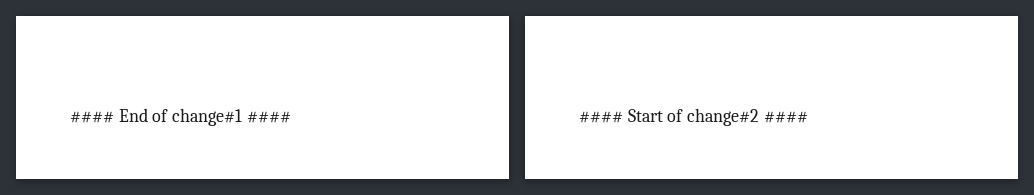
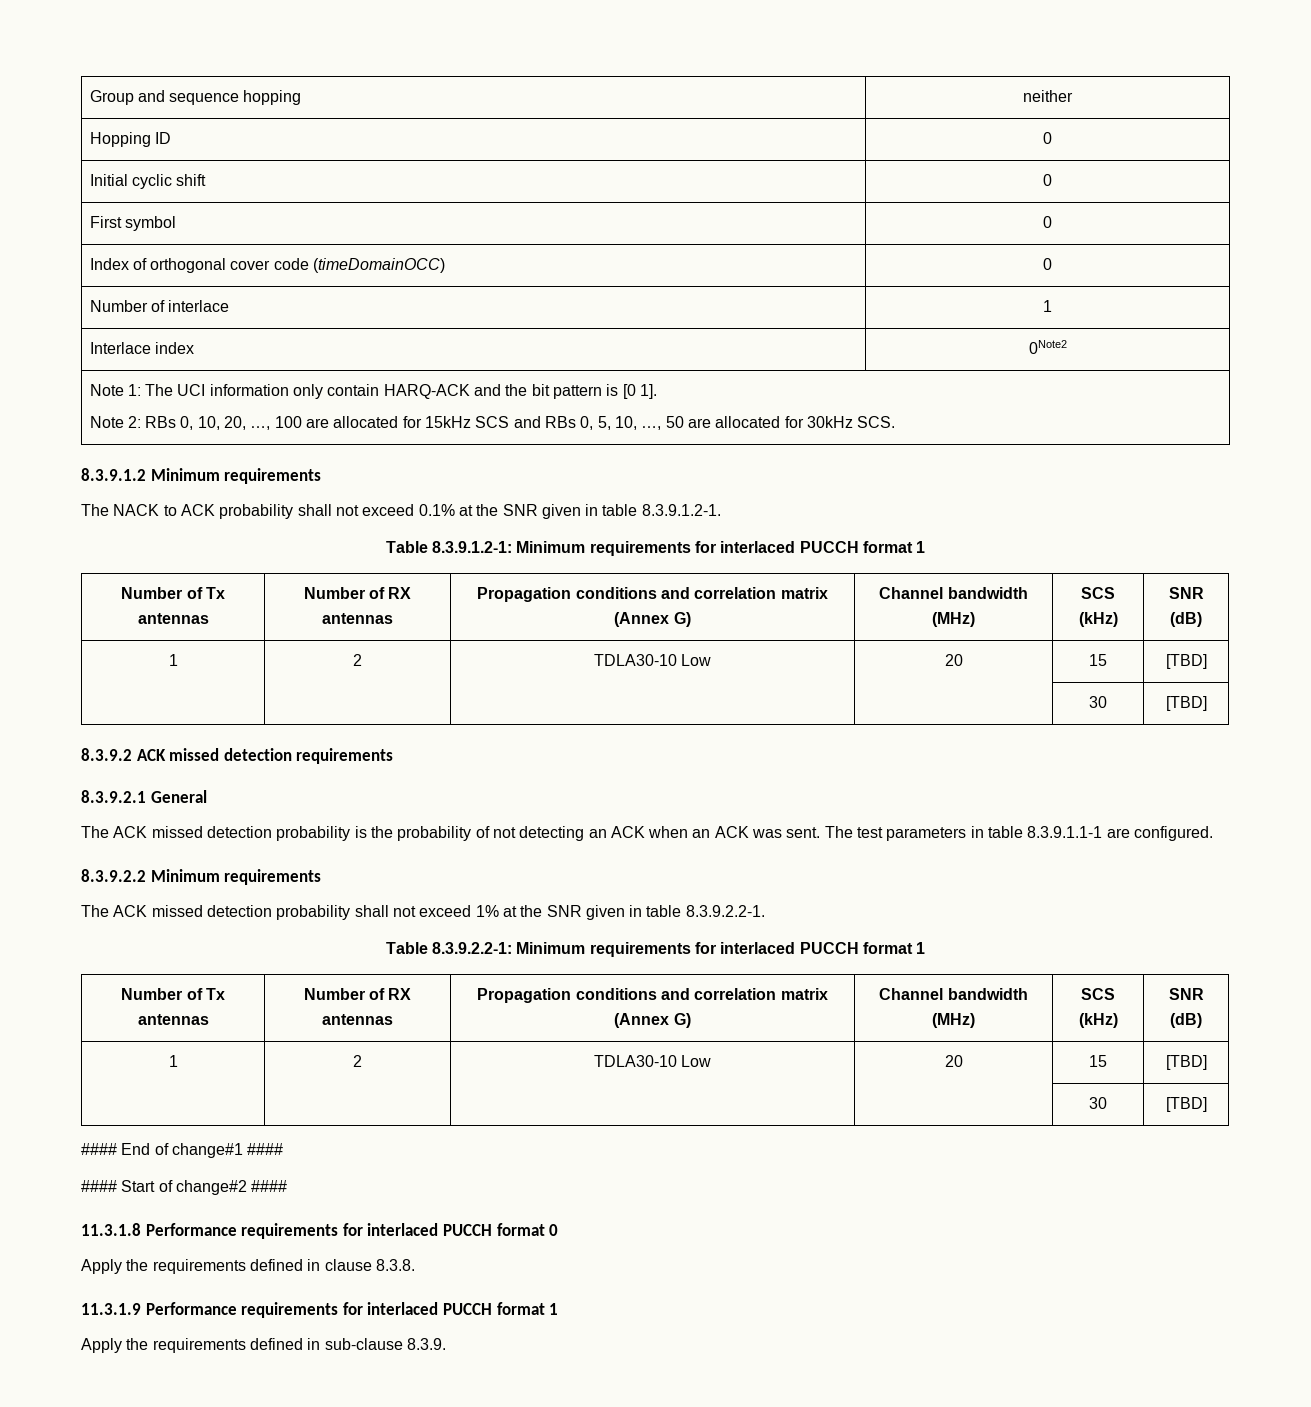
(70, 117) none -> [89,90,302,105] [1023,90,1073,102] [89,132,171,147] [1043,132,1052,144] [89,174,207,189] [1043,174,1052,186] [89,216,176,231] [1043,216,1052,228] [89,258,446,273] [1043,258,1052,270] [89,300,230,312] [1043,300,1052,312] [89,342,194,354] [1028,340,1067,354] [89,384,657,399] [89,416,896,430] [81,468,322,484] [81,504,721,519] [385,541,926,556] [121,587,225,599] [137,613,209,624] [303,587,412,599] [322,613,393,624] [477,587,828,602] [614,612,691,627] [879,587,1028,599] [932,612,975,627] [1081,587,1115,599] [1078,612,1118,627] [1168,587,1204,599] [1170,612,1202,627] [168,654,178,666] [353,654,362,666] [593,654,712,666] [944,654,963,666] [1089,654,1107,666] [1165,654,1207,669] [1089,696,1107,708] [1165,696,1207,711] [81,748,394,764] [81,790,207,803] [81,826,1214,841] [81,869,322,885] [81,905,765,920] [385,942,926,957] [121,988,225,1000] [137,1014,209,1025] [303,988,412,1000] [322,1014,393,1025] [477,988,828,1003] [614,1013,691,1028] [879,988,1028,1000] [932,1013,975,1028] [1081,988,1115,1000] [1078,1013,1118,1028] [1168,988,1204,1000] [1170,1013,1202,1028] [168,1055,178,1067] [353,1055,362,1067] [593,1055,712,1067] [944,1055,963,1067] [1089,1055,1107,1067] [1165,1055,1207,1070] [1089,1097,1107,1109] [1165,1097,1207,1112] Group and sequence hopping | neither // Hopping ID | 0 // Initial cyclic shift | 0 // First symbol | 0 // Index of orthogonal cover code (timeDomainOCC) | 0 // Number of interlace | 1 // Interlace index | 0Note2 // Note 1: The UCI information only contain HARQ-ACK and the bit pattern is [0 1]. // Note 2: RBs 0, 10, 20, …, 100 are allocated for 15kHz SCS and RBs 0, 5, 10, …, 50 are allocated for 30kHz SCS. // 8.3.9.1.2 Minimum requirements // The NACK to ACK probability shall not exceed 0.1% at the SNR given in table 8.3.9.1.2-1. // Table 8.3.9.1.2-1: Minimum requirements for interlaced PUCCH format 1 // Number of Tx antennas | Number of RX antennas | Propagation conditions and correlation matrix (Annex G) | Channel bandwidth (MHz) | SCS (kHz) | SNR (dB) // 1 | 2 | TDLA30-10 Low | 20 | 15 | [TBD] // | | | | 30 | [TBD] // 8.3.9.2 ACK missed detection requirements // 8.3.9.2.1 General // The ACK missed detection probability is the probability of not detecting an ACK when an ACK was sent. The test parameters in table 8.3.9.1.1-1 are configured. // 8.3.9.2.2 Minimum requirements // The ACK missed detection probability shall not exceed 1% at the SNR given in table 8.3.9.2.2-1. // Table 8.3.9.2.2-1: Minimum requirements for interlaced PUCCH format 1 // Number of Tx antennas | Number of RX antennas | Propagation conditions and correlation matrix (Annex G) | Channel bandwidth (MHz) | SCS (kHz) | SNR (dB) // 1 | 2 | TDLA30-10 Low | 20 | 15 | [TBD] // | | | | 30 | [TBD] //
(808, 117) none -> [81,1223,559,1239] [81,1259,415,1274] [81,1302,559,1318] [81,1338,446,1353] // 11.3.1.8 Performance requirements for interlaced PUCCH format 0 // Apply the requirements defined in clause 8.3.8. // 11.3.1.9 Performance requirements for interlaced PUCCH format 1 // Apply the requirements defined in sub-clause 8.3.9.

